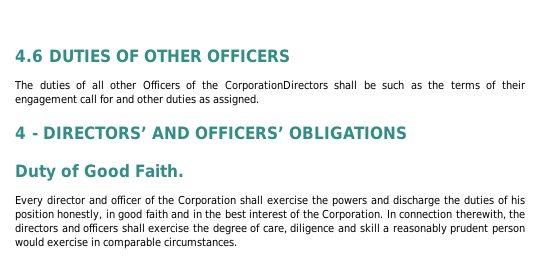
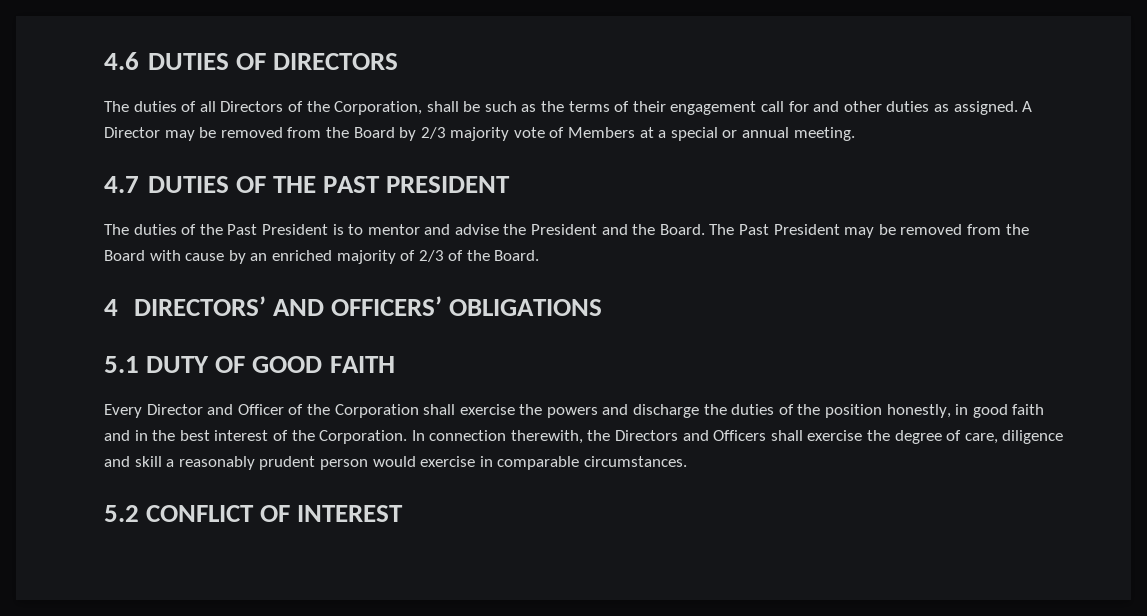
[143,49,290,63] OTHER OFFICERS -> [272,53,398,70] DIRECTORS
[110,80,328,92] other Officers of the CorporationDirectors -> [220,101,423,115] Directors of the Corporation,
[15,126,408,140] [15,164,184,181] [15,195,142,207] // 4 - DIRECTORS’ AND OFFICERS’ OBLIGATIONS // Duty of Good Faith. // Every director and officer -> [1022,101,1033,112] [104,127,855,141] [104,176,511,193] [104,224,1029,238] [104,250,540,264] [104,296,603,316] [104,356,395,373] [104,404,284,418] A Director may be removed from the Board by 2/3 majority vote of Members at a special or annual meeting. // 4.7 DUTIES OF THE PAST PRESIDENT // The duties of the Past President is to mentor and advise the President and the Board. The Past President may be removed from the Board with cause by an enriched majority of 2/3 of the Board. // 4 DIRECTORS’ AND OFFICERS’ OBLIGATIONS // 5.1 DUTY OF GOOD FAITH // Every Director and Officer
[511,195,525,205] his -> [797,404,821,415] the
[15,223,119,233] directors and officers -> [615,430,767,441] Directors and Officers
(237, 242) none -> [104,505,404,522] // 5.2 CONFLICT OF INTEREST

